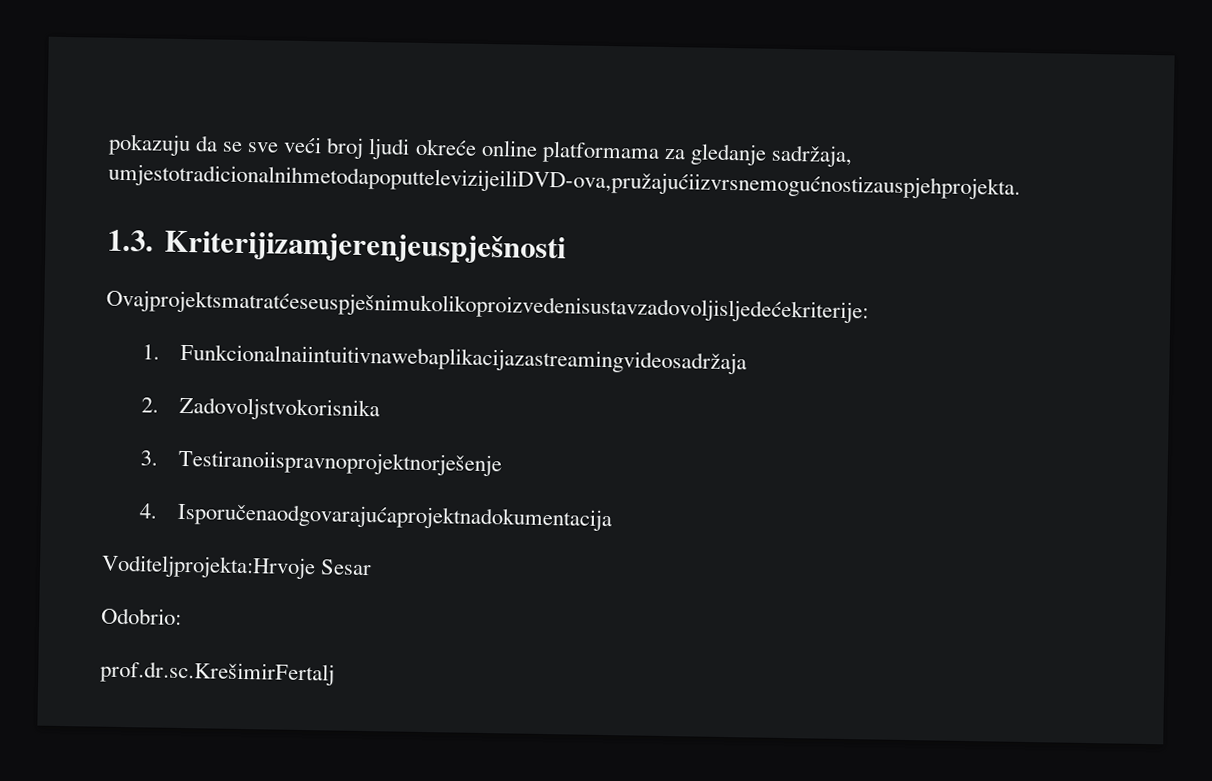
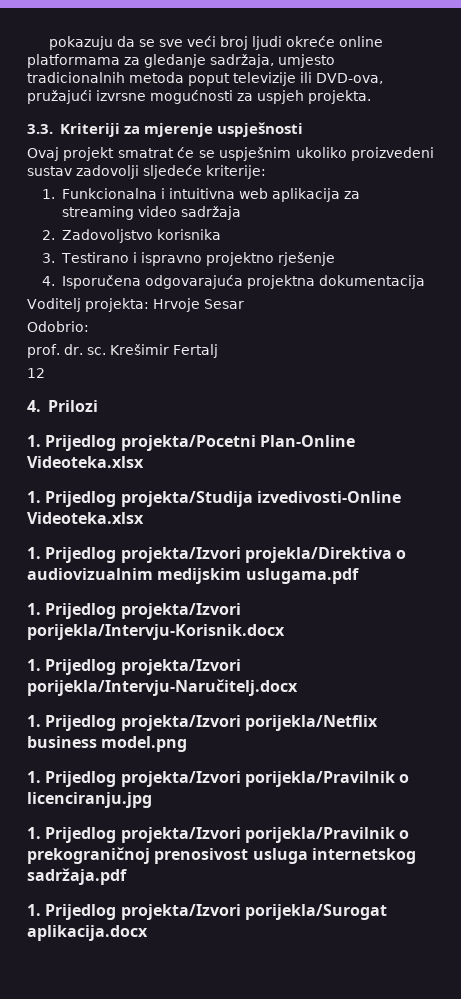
[108,163,1021,200] [107,229,567,265] [106,289,869,324] [142,343,747,375] umjestotradicionalnihmetodapoputtelevizijeiliDVD-ova,pružajućiizvrsnemogućnostizauspjehprojekta. // 1.3. Kriterijizamjerenjeuspješnosti // Ovajprojektsmatratćeseuspješnimukolikoproizvedenisustavzadovoljisljedećekriterije: // 1. Funkcionalnaiintuitivnawebaplikacijazastreamingvideosadržaja -> [278,54,335,68] [27,72,383,86] [27,90,371,104] [27,122,303,137] [27,147,434,161] [27,165,266,179] [42,188,360,202] [61,206,241,220] umjesto tradicionalnih metoda poput televizije ili DVD-ova, pružajući izvrsne mogućnosti za uspjeh projekta. // 3.3. Kriteriji za mjerenje uspješnosti // Ovaj projekt smatrat će se uspješnim ukoliko proizvedeni sustav zadovolji sljedeće kriterije: // 1. Funkcionalna i intuitivna web aplikacija za streaming video sadržaja
[178,396,380,422] Zadovoljstvokorisnika -> [61,229,221,243] Zadovoljstvo korisnika
[177,449,502,477] [139,502,613,532] [101,554,373,580] [101,607,182,625] [100,660,335,686] Testiranoiispravnoprojektnorješenje // 4. Isporučenaodgovarajućaprojektnadokumentacija // Voditeljprojekta:Hrvoje Sesar // Odobrio: // prof.dr.sc.KrešimirFertalj -> [60,252,335,266] [42,275,425,289] [27,298,244,312] [27,321,89,332] [27,344,218,358] [27,368,45,378] [27,400,98,412] [27,435,355,451] [27,456,144,468] [27,491,401,507] [27,512,144,524] [27,547,407,563] [27,568,359,584] [27,603,241,619] [27,624,285,640] [27,659,241,675] [27,679,298,696] [27,715,378,731] [27,736,188,752] [27,771,410,787] [27,792,152,808] [27,827,410,843] [27,847,416,864] [27,868,127,885] [27,904,387,920] [27,925,148,941] Testirano i ispravno projektno rješenje // 4. Isporučena odgovarajuća projektna dokumentacija // Voditelj projekta: Hrvoje Sesar // Odobrio: // prof. dr. sc. Krešimir Fertalj // 12 // 4. Prilozi // 1. Prijedlog projekta/Pocetni Plan-Online Videoteka.xlsx // 1. Prijedlog projekta/Studija izvedivosti-Online Videoteka.xlsx // 1. Prijedlog projekta/Izvori projekla/Direktiva o audiovizualnim medijskim uslugama.pdf // 1. Prijedlog projekta/Izvori porijekla/Intervju-Korisnik.docx // 1. Prijedlog projekta/Izvori porijekla/Intervju-Naručitelj.docx // 1. Prijedlog projekta/Izvori porijekla/Netflix business model.png // 1. Prijedlog projekta/Izvori porijekla/Pravilnik o licenciranju.jpg // 1. Prijedlog projekta/Izvori porijekla/Pravilnik o prekograničnoj prenosivost usluga internetskog sadržaja.pdf // 1. Prijedlog projekta/Izvori porijekla/Surogat aplikacija.docx

